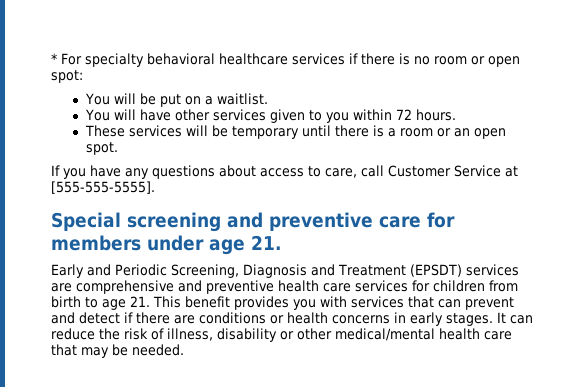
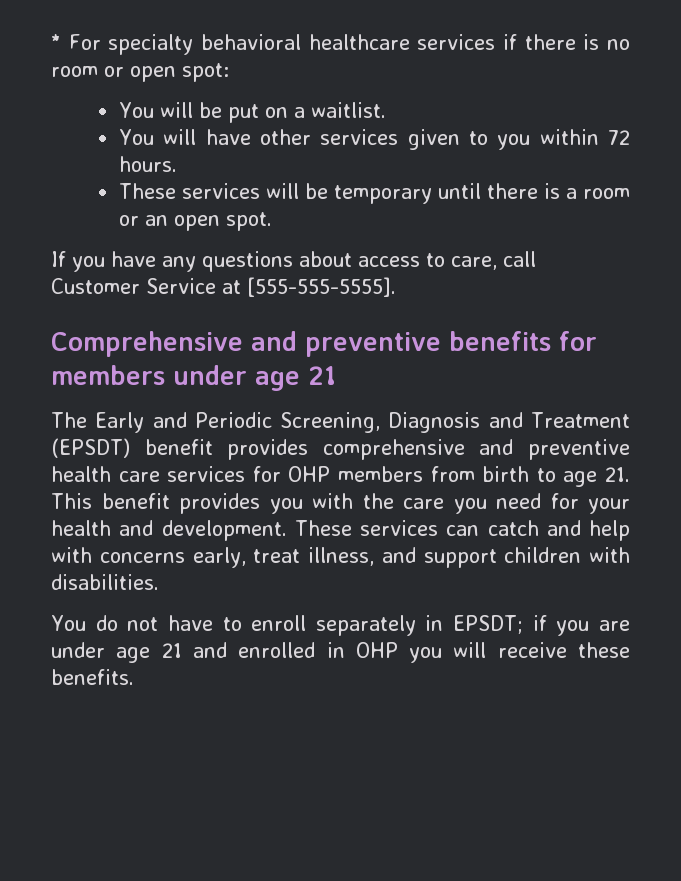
[51,212,421,232] Special screening and preventive care -> [51,331,551,357] Comprehensive and preventive benefits
[251,235,282,250] 21. // -> [308,366,337,385] [51,412,87,428] 21 // The
[465,264,519,276] [51,283,72,292] services are -> [144,439,309,460] benefit provides
[433,280,485,292] children -> [288,466,423,482] OHP members
[351,296,514,310] [51,312,533,326] [51,328,512,342] [51,344,184,358] services that can prevent and detect if there are conditions or health concerns in early stages. It can reduce the risk of illness, disability or other medical/mental health care that may be needed. -> [362,493,630,514] [51,520,630,541] [51,547,630,568] [51,574,159,590] [51,615,630,636] [51,642,630,663] [51,669,134,685] the care you need for your health and development. These services can catch and help with concerns early, treat illness, and support children with disabilities. // You do not have to enroll separately in EPSDT; if you are under age 21 and enrolled in OHP you will receive these benefits.

